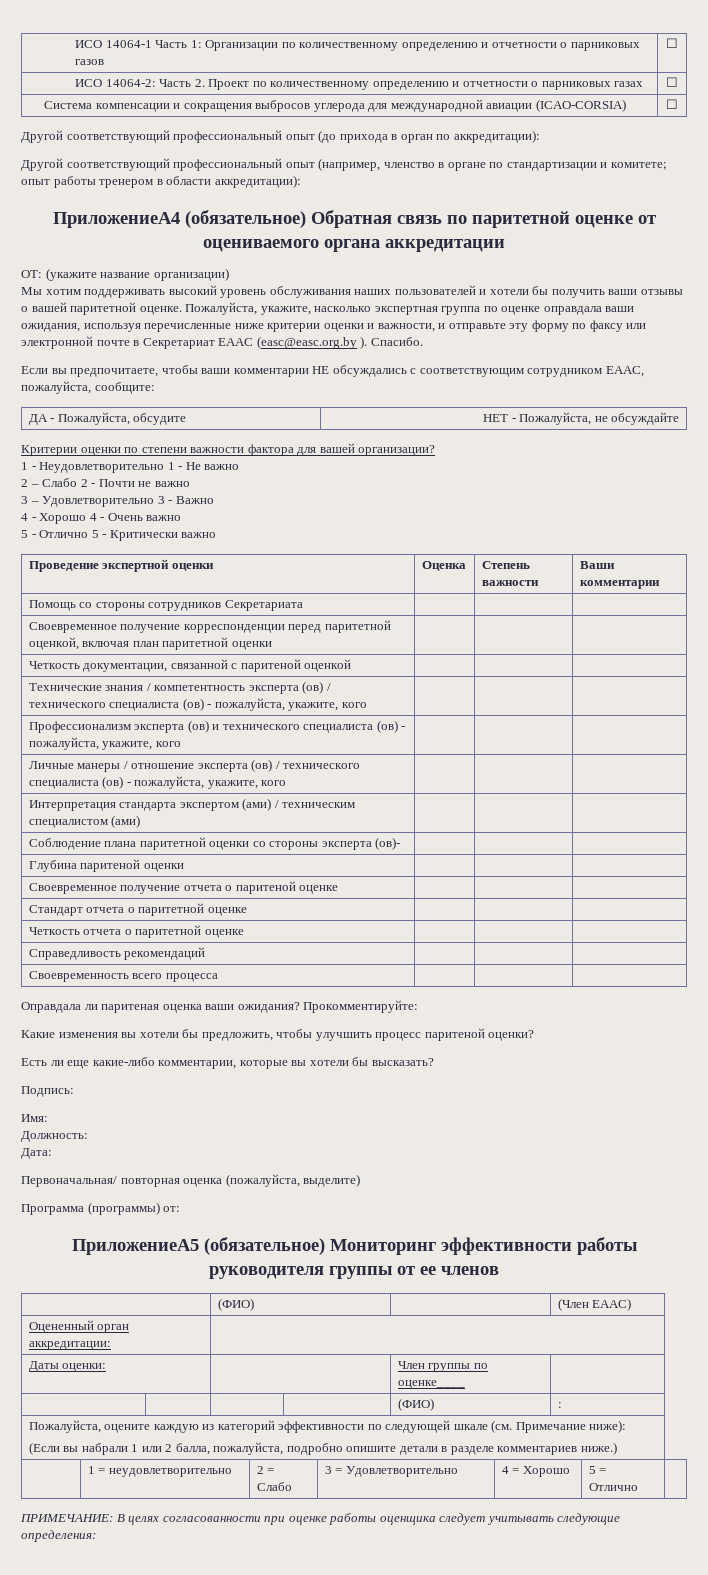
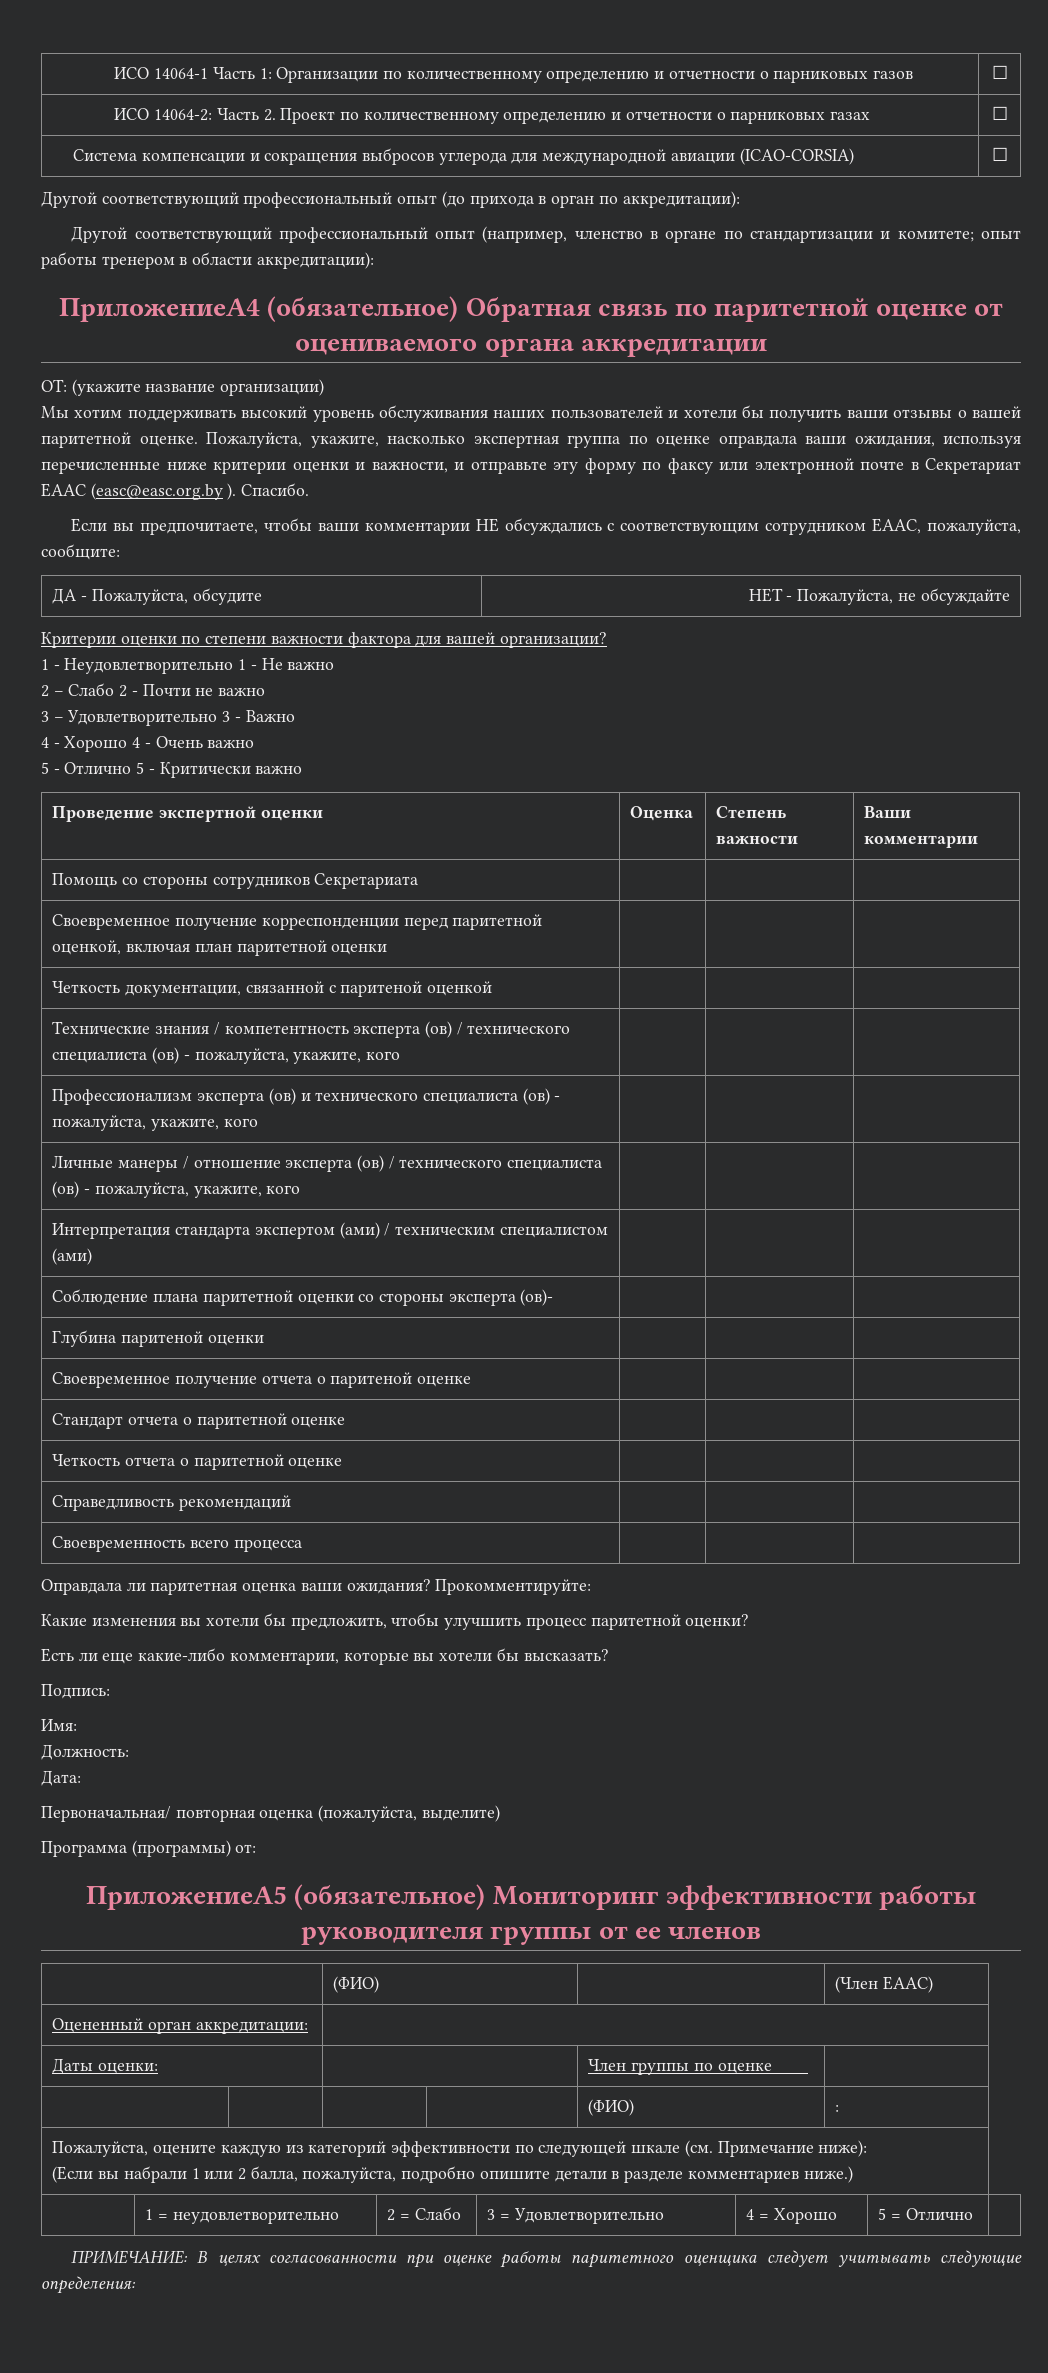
[101,1004,160,1013] паритеная -> [150,1582,238,1595] паритетная
[424,1028,485,1041] паритеной -> [590,1614,681,1630] паритетной
(377, 1519) none -> [571,2254,675,2268] паритетного

